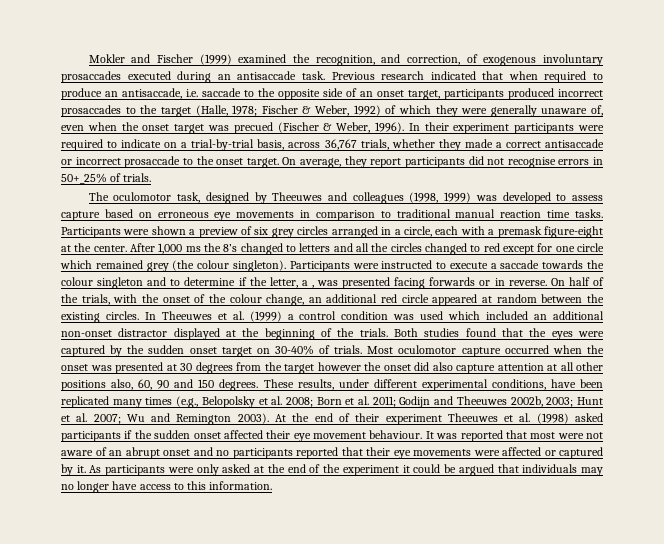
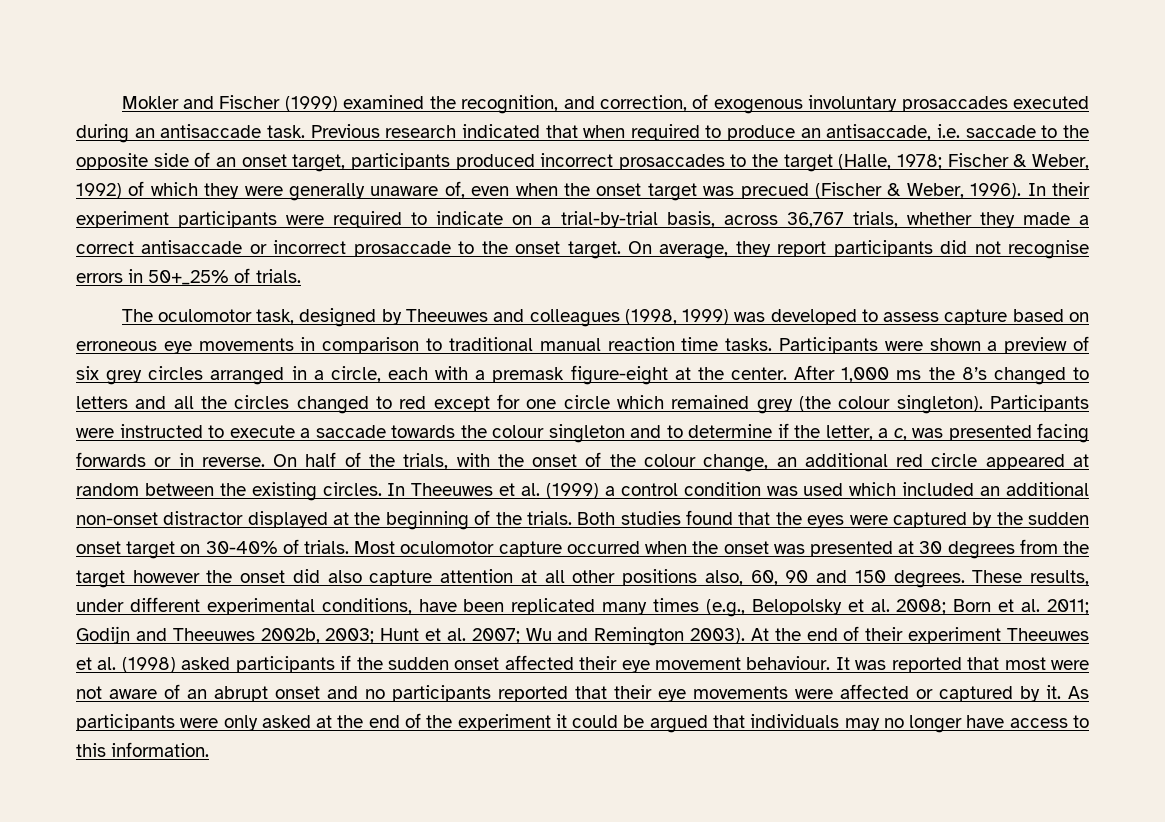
[311,285,314,288] , -> [893,428,907,441] c,

